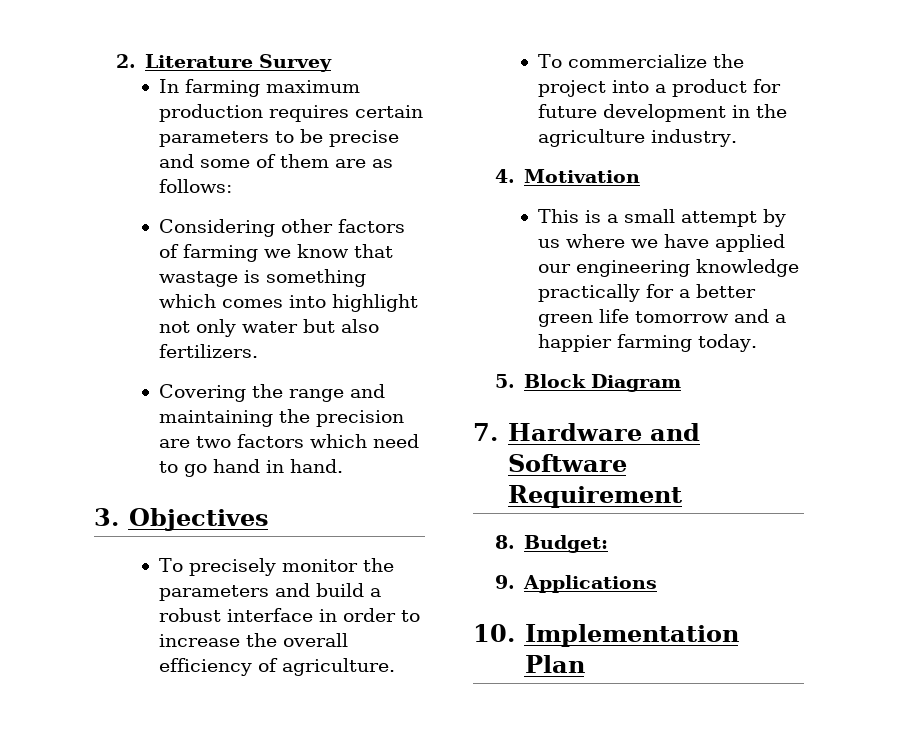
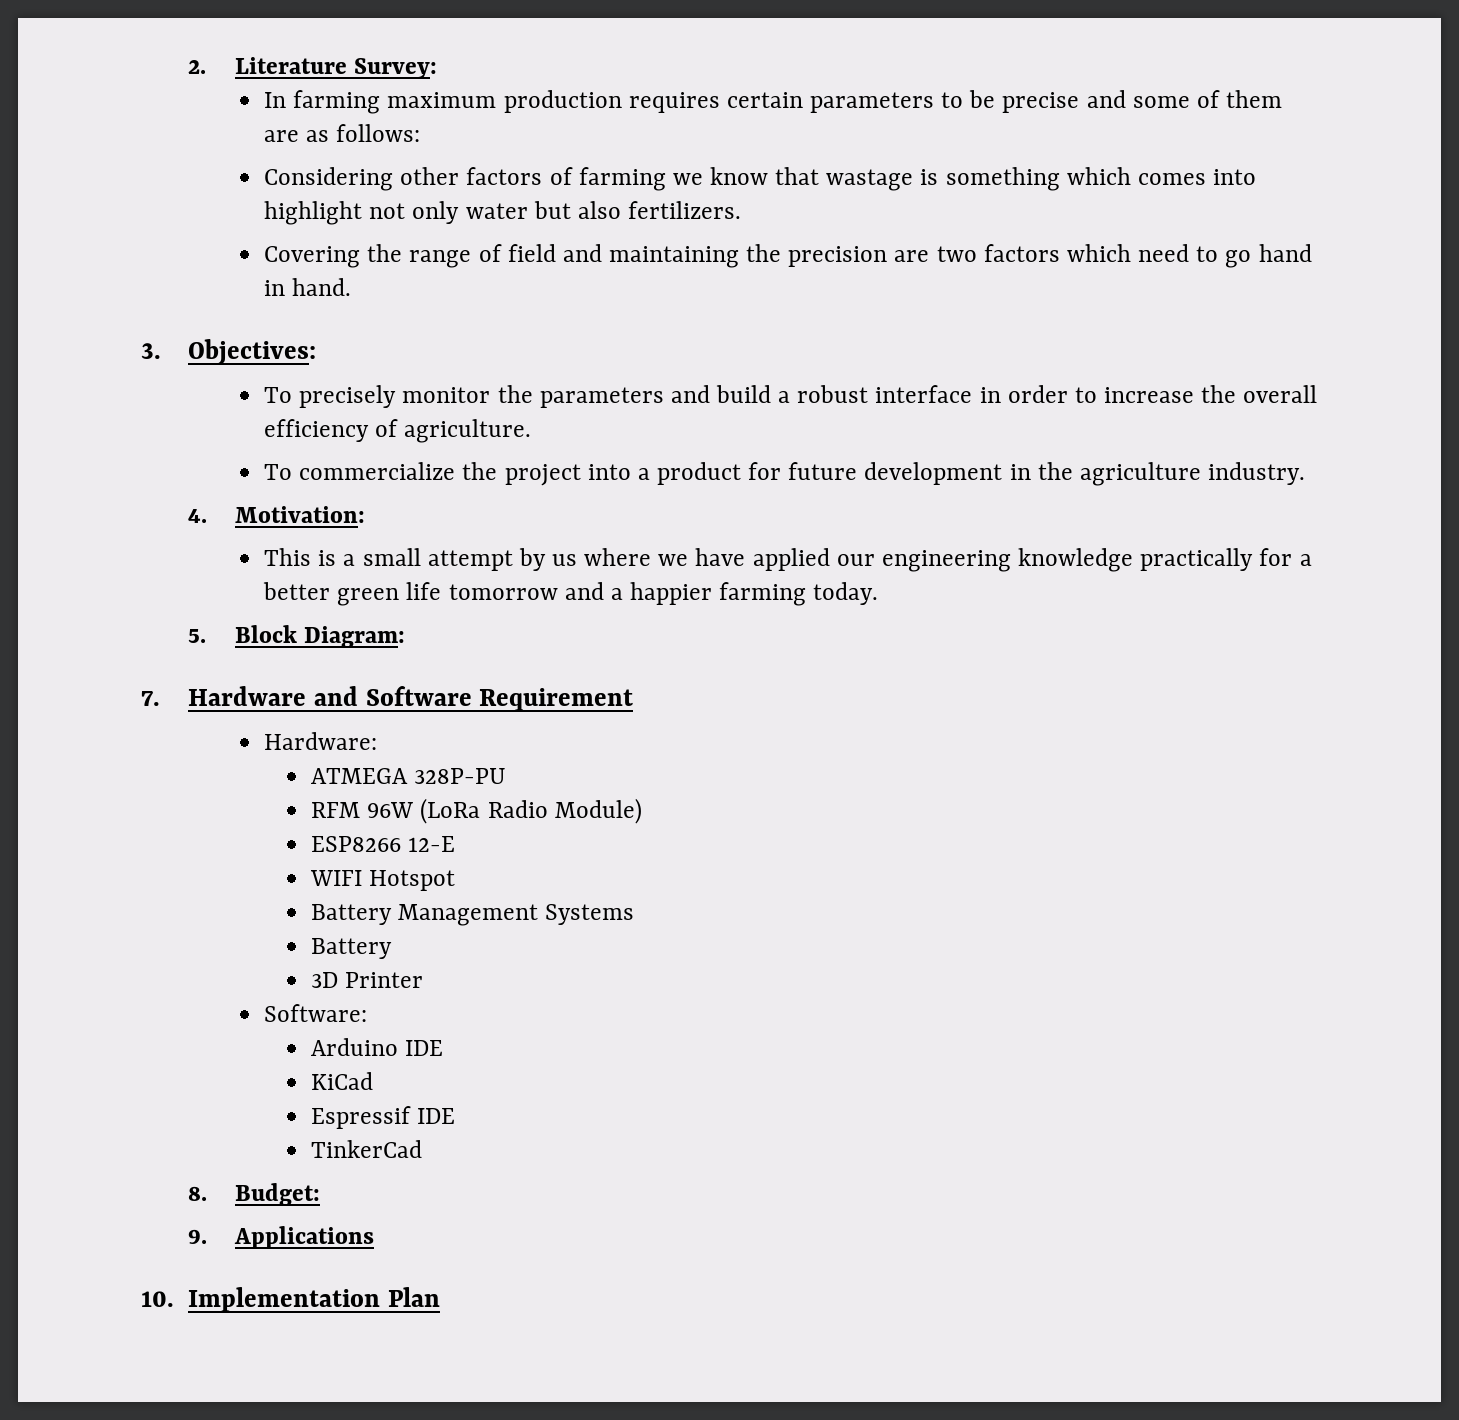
[259,54,333,72] Survey -> [354,58,438,79] Survey:
(344, 395) none -> [478,244,556,262] of field
[128,508,269,531] Objectives -> [187,339,316,365] Objectives:
[524,169,641,183] Motivation -> [234,506,365,523] Motivation:
[591,374,682,392] Diagram -> [304,626,406,648] Diagram:
(682, 496) none -> [264,732,378,750] [311,768,507,784] [311,798,642,824] [311,836,456,852] [310,870,456,891] [311,904,635,926] [311,938,393,959] [311,972,424,988] [264,1004,368,1022] [311,1038,444,1056] [311,1072,374,1090] [311,1106,456,1129] [311,1140,423,1158] // Hardware: // ATMEGA 328P-PU // RFM 96W (LoRa Radio Module) // ESP8266 12-E // WIFI Hotspot // Battery Management Systems // Battery // 3D Printer // Software: // Arduino IDE // KiCad // Espressif IDE // TinkerCad

